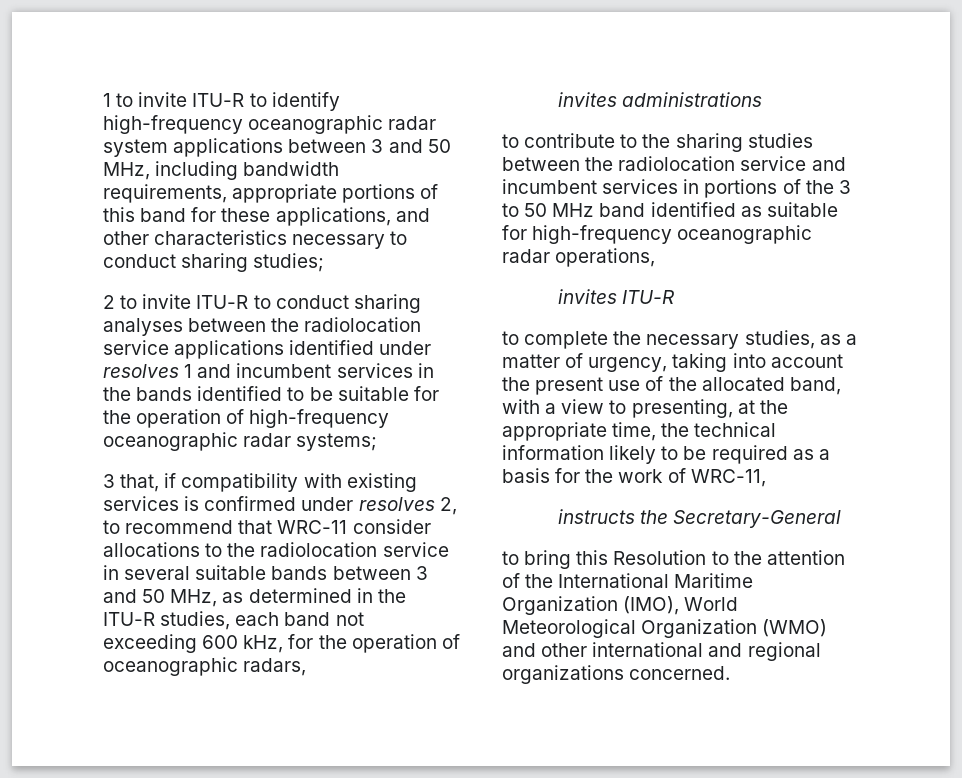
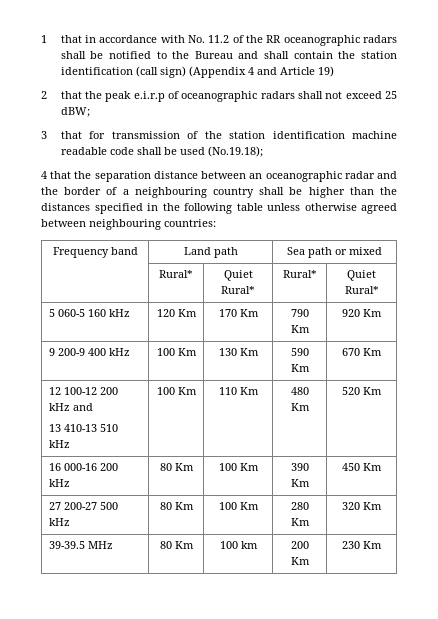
[103,92,340,111] [103,115,437,134] [103,138,451,157] [103,161,340,180] [103,184,439,203] [103,207,430,226] [103,230,408,249] [103,253,325,272] [103,294,421,313] [103,317,422,336] [103,340,432,359] [103,363,434,378] [103,386,439,401] [103,409,390,428] [103,432,378,451] [103,473,417,492] [103,496,457,515] [103,519,431,534] [103,542,449,557] [103,565,428,580] [103,588,406,607] [103,611,364,630] [103,634,460,653] [103,657,307,676] [557,92,762,107] [502,133,813,152] [502,156,846,171] [502,179,851,198] [502,202,838,217] [502,225,813,244] [502,248,656,267] [557,289,675,304] [502,330,857,349] [502,353,843,372] [502,376,841,395] [502,399,788,418] [502,422,777,441] [502,445,830,464] [502,468,766,487] [557,509,842,528] [502,550,845,569] [502,573,754,588] [502,596,739,615] [502,619,828,638] [502,642,821,661] [502,665,731,684] 1 to invite ITU-R to identify high-frequency oceanographic radar system applications between 3 and 50 MHz, including bandwidth requirements, appropriate portions of this band for these applications, and other characteristics necessary to conduct sharing studies; // 2 to invite ITU-R to conduct sharing analyses between the radiolocation service applications identified under resolves 1 and incumbent services in the bands identified to be suitable for the operation of high-frequency oceanographic radar systems; // 3 that, if compatibility with existing services is confirmed under resolves 2, to recommend that WRC-11 consider allocations to the radiolocation service in several suitable bands between 3 and 50 MHz, as determined in the ITU-R studies, each band not exceeding 600 kHz, for the operation of oceanographic radars, // invites administrations // to contribute to the sharing studies between the radiolocation service and incumbent services in portions of the 3 to 50 MHz band identified as suitable for high-frequency oceanographic radar operations, // invites ITU-R // to complete the necessary studies, as a matter of urgency, taking into account the present use of the allocated band, with a view to presenting, at the appropriate time, the technical information likely to be required as a basis for the work of WRC-11, // instructs the Secretary-General // to bring this Resolution to the attention of the International Maritime Organization (IMO), World Meteorological Organization (WMO) and other international and regional organizations concerned. -> [41,35,398,46] [60,51,397,59] [60,66,334,78] [41,91,397,102] [60,107,90,117] [41,131,397,139] [60,146,263,157] [41,171,397,182] [41,187,397,198] [41,203,397,214] [41,219,216,230] [52,247,138,258] [183,247,238,258] [287,247,383,258] [159,270,193,278] [223,270,253,281] [221,286,255,294] [282,270,317,278] [347,270,376,281] [344,286,379,294] [49,309,131,317] [156,309,197,317] [218,309,259,317] [290,309,309,317] [290,325,310,333] [342,309,382,317] [49,348,131,356] [156,348,197,356] [218,348,259,356] [290,348,309,356] [290,364,310,372] [342,348,382,356] [49,387,119,395] [49,403,94,411] [49,424,119,432] [49,440,71,448] [156,387,197,395] [218,387,259,395] [290,387,309,395] [290,403,310,411] [342,387,382,395] [49,463,119,471] [49,479,71,487] [159,463,194,471] [218,463,259,471] [290,463,309,471] [290,479,310,487] [342,463,382,471] [49,502,119,510] [49,518,71,526] [159,502,194,510] [218,502,259,510] [290,502,309,510] [290,518,310,526] [342,502,382,510] [49,541,114,549] [159,541,194,549] [219,541,258,549] [290,541,309,549] [290,557,310,565] [342,541,382,549] 1 that in accordance with No. 11.2 of the RR oceanographic radars shall be notified to the Bureau and shall contain the station identification (call sign) (Appendix 4 and Article 19) // 2 that the peak e.i.r.p of oceanographic radars shall not exceed 25 dBW; // 3 that for transmission of the station identification machine readable code shall be used (No.19.18); // 4 that the separation distance between an oceanographic radar and the border of a neighbouring country shall be higher than the distances specified in the following table unless otherwise agreed between neighbouring countries: // Frequency band | Land path | Sea path or mixed // | Rural* | Quiet Rural* | Rural* | Quiet Rural* // 5 060-5 160 kHz | 120 Km | 170 Km | 790 Km | 920 Km // 9 200-9 400 kHz | 100 Km | 130 Km | 590 Km | 670 Km // 12 100-12 200 kHz and // 13 410-13 510 kHz | 100 Km | 110 Km | 480 Km | 520 Km // 16 000-16 200 kHz | 80 Km | 100 Km | 390 Km | 450 Km // 27 200-27 500 kHz | 80 Km | 100 Km | 280 Km | 320 Km // 39-39.5 MHz | 80 Km | 100 km | 200 Km | 230 Km

